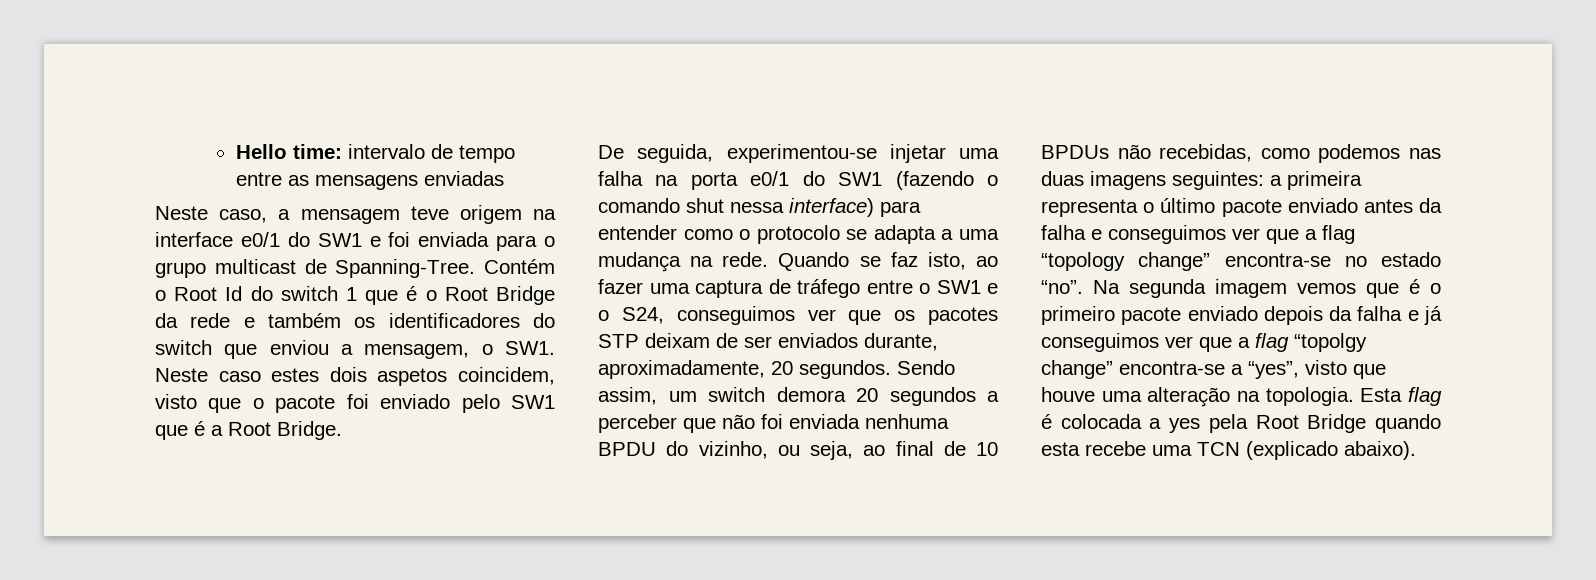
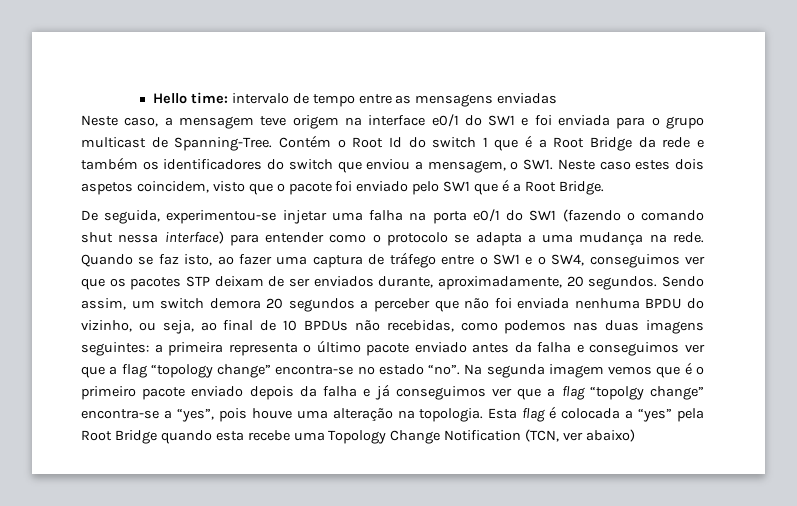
[425,290,437,301] o -> [538,139,547,148] a
[621,307,664,324] S24, -> [551,254,585,266] SW4,
[1305,360,1386,379] visto que -> [218,408,247,422] pois
[1169,418,1201,433] yes -> [638,408,673,422] “yes”
[1197,441,1416,460] TCN (explicado abaixo). -> [328,429,636,444] Topology Change Notification (TCN, ver abaixo)

